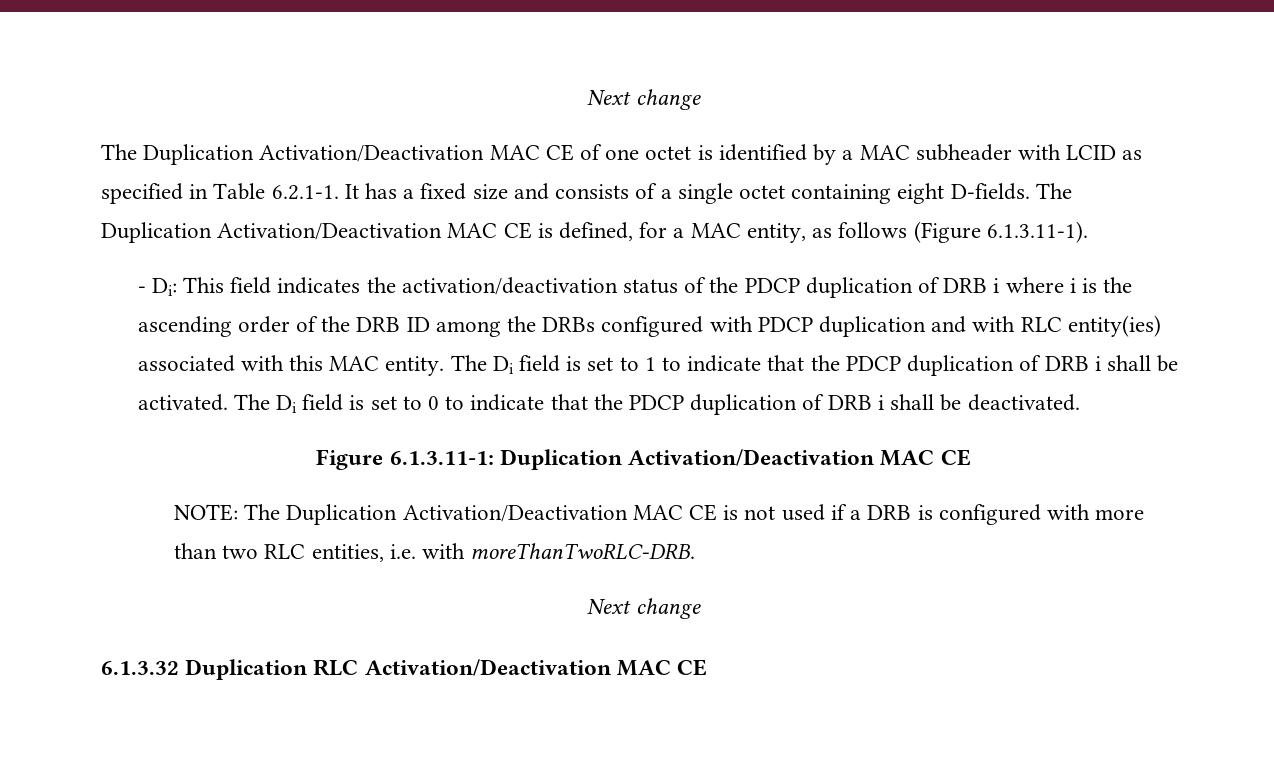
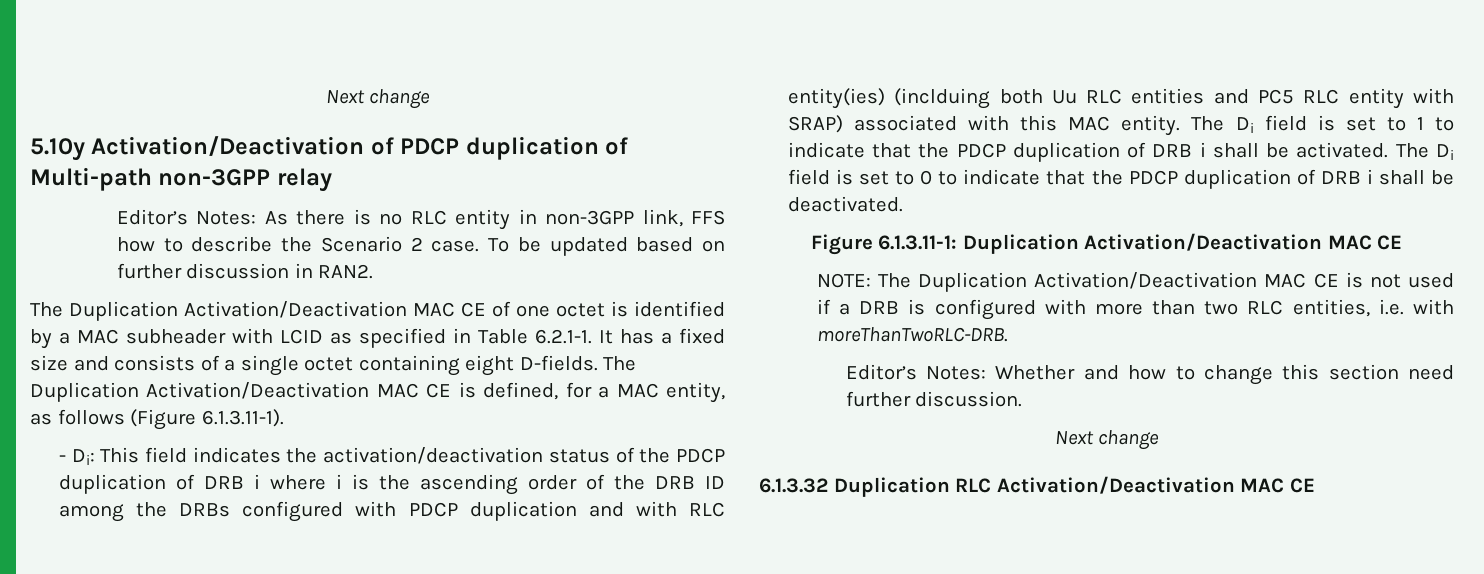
[587,89,701,110] Next change -> [325,89,431,109] [30,136,629,161] [30,167,332,192] [116,209,726,230] [116,236,726,256] [116,263,374,279] Next change // 5.10y Activation/Deactivation of PDCP duplication of Multi-path non-3GPP relay // Editor’s Notes: As there is no RLC entity in non-3GPP link, FFS how to describe the Scenario 2 case. To be updated based on further discussion in RAN2.
(1161, 326) none -> [894,88,1454,109] [787,115,843,133] (inclduing both Uu RLC entities and PC5 RLC entity with SRAP)
(696, 551) none -> [845,364,1454,385] [845,391,1023,407] // Editor’s Notes: Whether and how to change this section need further discussion.

